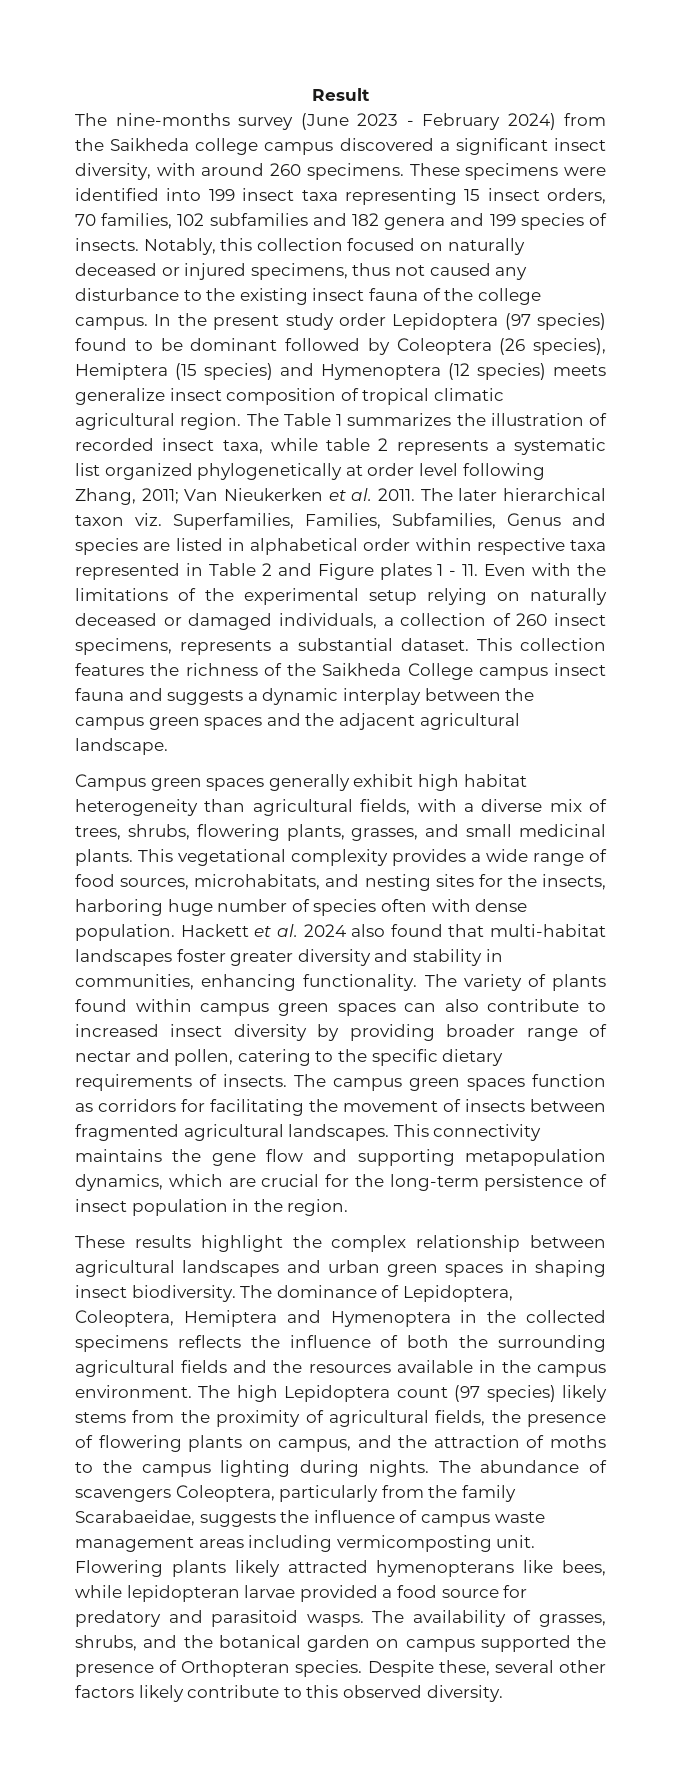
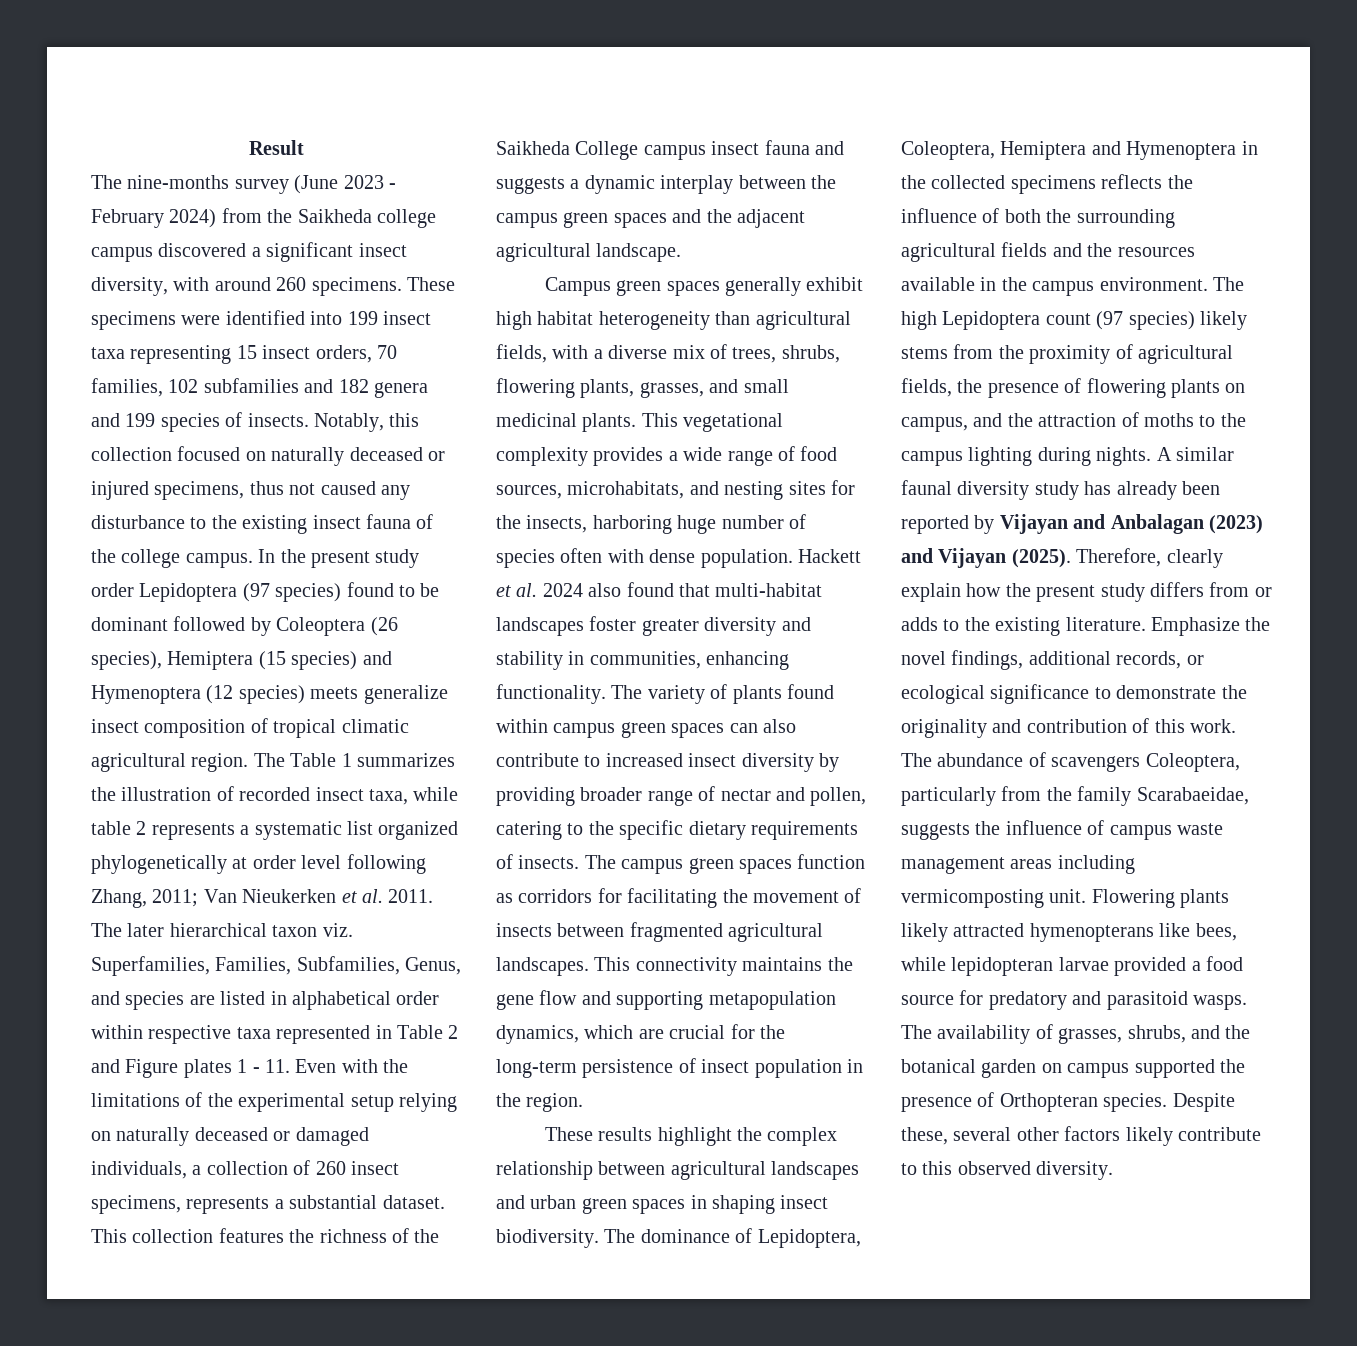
[507,513,561,526] Genus -> [405,957,462,975] Genus,
(429, 1468) none -> [1156,447,1234,461] [901,480,1220,500] [901,514,1263,534] [901,548,1223,568] [901,582,1272,602] [901,617,1271,636] [901,650,1204,670] [901,684,1247,704] [901,718,1236,738] A similar faunal diversity study has already been reported by Vijayan and Anbalagan (2023) and Vijayan (2025). Therefore, clearly explain how the present study differs from or adds to the existing literature. Emphasize the novel findings, additional records, or ecological significance to demonstrate the originality and contribution of this work.

